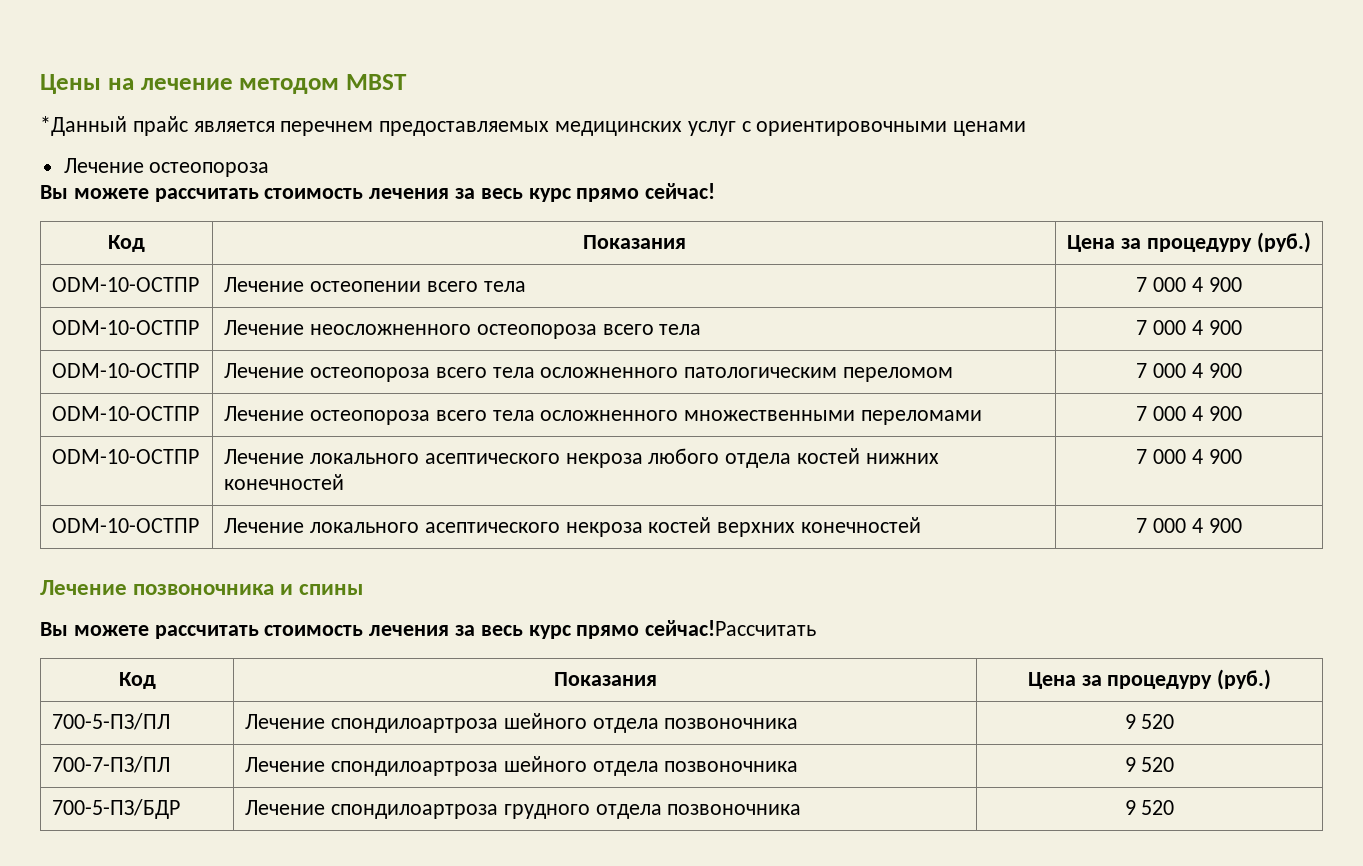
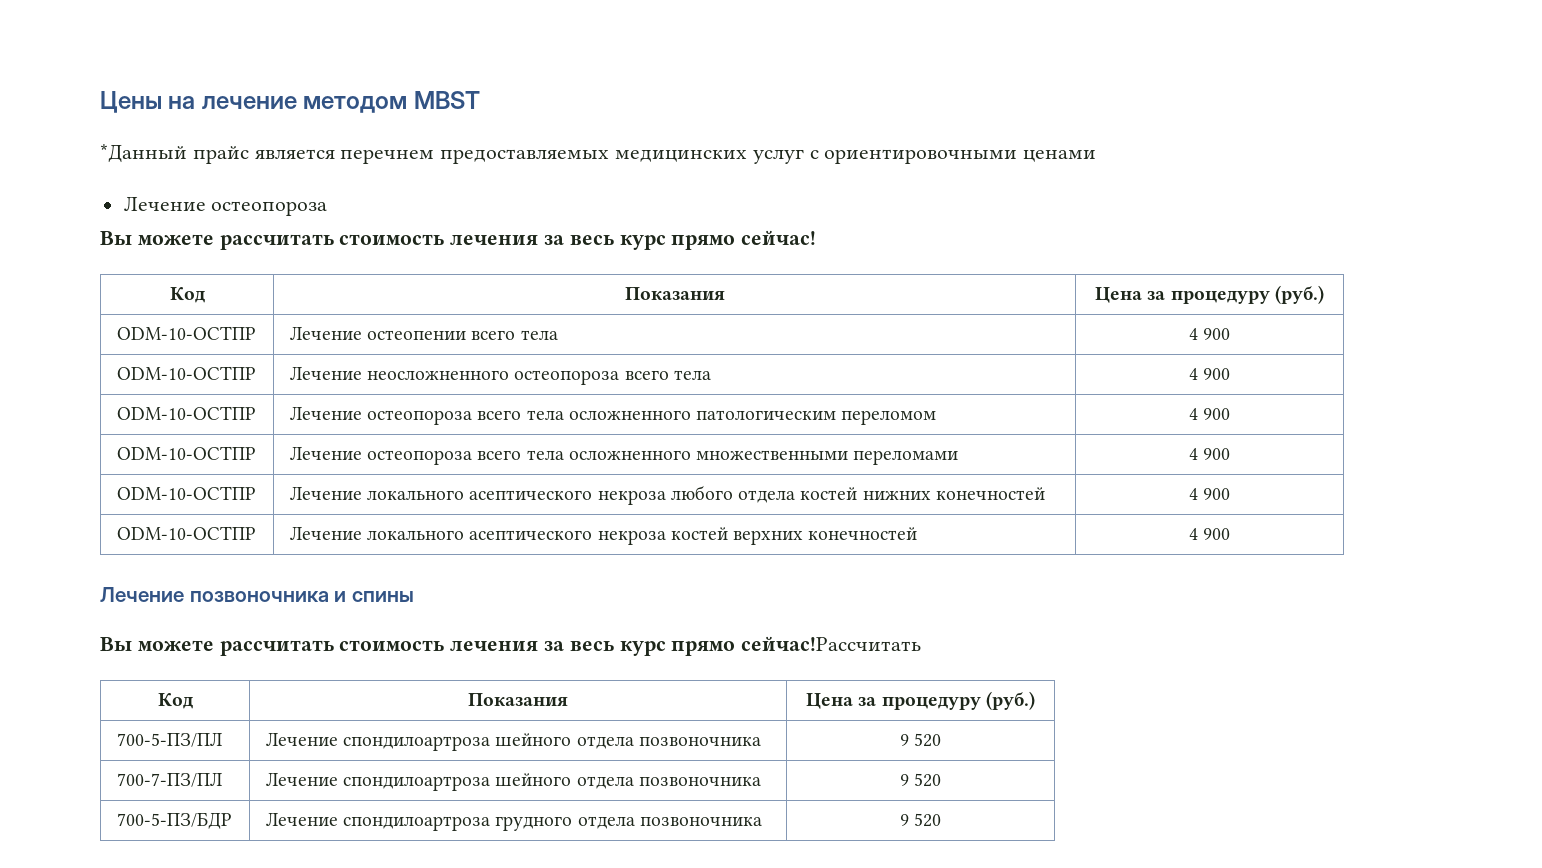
[1136,277,1187,292] 7 000 -> (558, 335) none
[1136,320,1187,335] 7 000 -> (711, 375) none
[1136,363,1187,378] 7 000 -> (937, 417) none
[1136,406,1187,421] 7 000 -> (959, 457) none
[1136,449,1187,464] 7 000 -> (1045, 493) none
[1136,518,1187,533] 7 000 -> (918, 533) none

